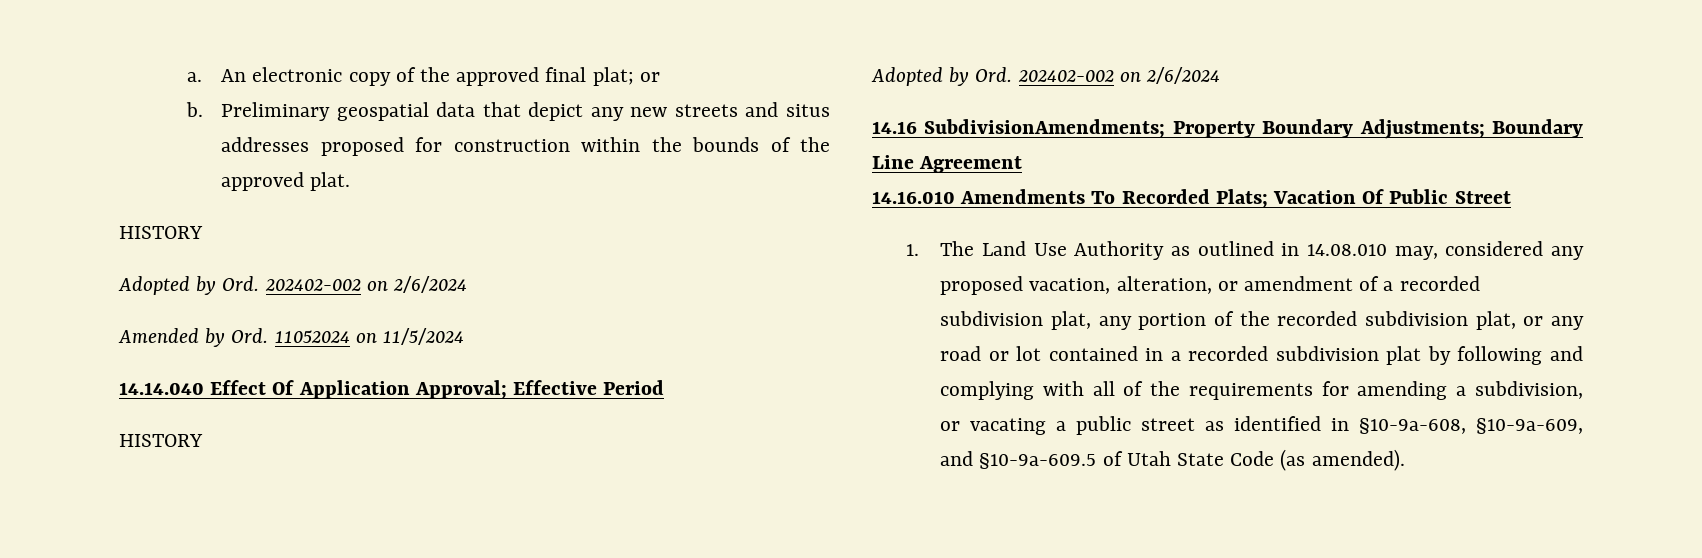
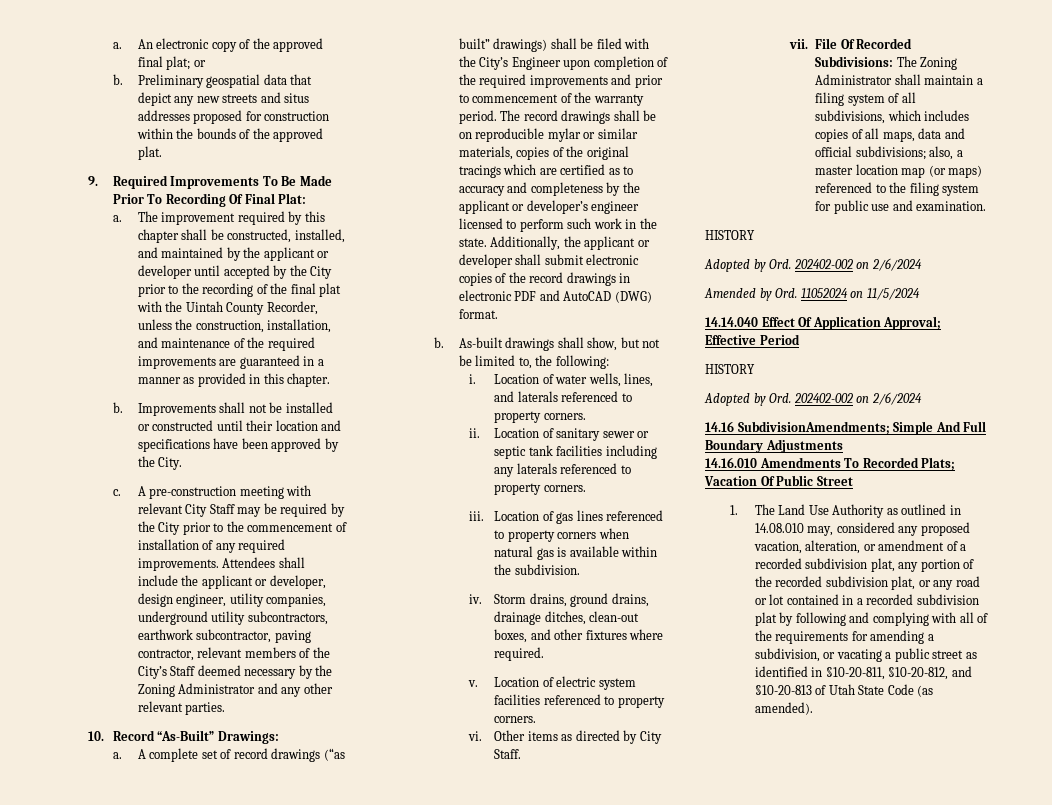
(351, 181) none -> [87,175,332,189] [112,193,307,207] [112,211,325,225] [137,229,345,243] [137,247,330,261] [137,265,333,279] [137,283,342,297] [136,301,318,315] [137,319,332,333] [137,337,315,351] [137,355,324,369] [137,373,331,387] [112,402,333,416] [137,420,342,431] [137,438,339,452] [137,456,183,470] [112,485,312,499] [137,503,345,517] [137,521,347,535] [137,539,286,553] [137,557,305,571] [137,575,326,589] [137,593,327,607] [137,611,328,625] [137,629,311,643] [137,647,330,661] [137,665,333,679] [137,683,333,697] [137,701,226,715] [87,730,279,744] [112,748,345,762] [458,38,650,52] [458,56,669,70] [458,74,663,88] [458,92,644,106] [458,110,657,124] [458,128,638,142] [458,146,629,160] [458,164,634,178] [458,182,640,196] [458,200,640,214] [458,218,657,232] [458,236,650,250] [458,254,640,268] [458,272,631,286] [458,290,652,303] [458,309,498,319] [433,337,661,351] [458,355,609,369] [469,373,654,387] [494,391,632,402] [494,411,586,423] [469,428,650,441] [494,445,657,459] [494,463,631,477] [494,483,586,495] [469,510,664,524] [494,528,629,542] [494,546,658,560] [494,564,580,575] [469,593,649,607] [494,611,640,625] [494,629,664,643] [494,647,545,661] [468,676,636,690] [494,694,665,708] [494,716,537,723] [468,730,662,744] [494,749,522,759] [789,38,913,49] [815,56,958,70] [815,74,983,85] [815,92,916,106] [815,110,970,124] [815,128,965,142] [815,146,963,160] [815,164,983,178] [815,182,980,196] [815,200,987,214] // 9. Required Improvements To Be Made Prior To Recording Of Final Plat: // a. The improvement required by this chapter shall be constructed, installed, and maintained by the applicant or developer until accepted by the City prior to the recording of the final plat with the Uintah County Recorder, unless the construction, installation, and maintenance of the required improvements are guaranteed in a manner as provided in this chapter. // b. Improvements shall not be installed or constructed until their location and specifications have been approved by the City. // c. A pre-construction meeting with relevant City Staff may be required by the City prior to the commencement of installation of any required improvements. Attendees shall include the applicant or developer, design engineer, utility companies, underground utility subcontractors, earthwork subcontractor, paving contractor, relevant members of the City’s Staff deemed necessary by the Zoning Administrator and any other relevant parties. // 10. Record “As-Built” Drawings: // a. A complete set of record drawings (“as built” drawings) shall be filed with the City’s Engineer upon completion of the required improvements and prior to commencement of the warranty period. The record drawings shall be on reproducible mylar or similar materials, copies of the original tracings which are certified as to accuracy and completeness by the applicant or developer’s engineer licensed to perform such work in the state. Additionally, the applicant or developer shall submit electronic copies of the record drawings in electronic PDF and AutoCAD (DWG) format. // b. As-built drawings shall show, but not be limited to, the following: // i. Location of water wells, lines, and laterals referenced to property corners. // ii. Location of sanitary sewer or septic tank facilities including any laterals referenced to property corners. // iii. Location of gas lines referenced to property corners when natural gas is available within the subdivision. // iv. Storm drains, ground drains, drainage ditches, clean-out boxes, and other fixtures where required. // v. Location of electric system facilities referenced to property corners. // vi. Other items as directed by City Staff. // vii. File Of Recorded Subdivisions: The Zoning Administrator shall maintain a filing system of all subdivisions, which includes copies of all maps, data and official subdivisions; also, a master location map (or maps) referenced to the filing system for public use and examination.
[1172,119,1583,139] [872,155,1023,173] Property Boundary Adjustments; Boundary Line Agreement -> [893,421,987,435] [705,439,843,453] Simple And Full Boundary Adjustments
[1359,418,1583,434] [940,451,1097,469] §10-9a-608, §10-9a-609, and §10-9a-609.5 -> [825,666,972,680] [754,685,812,695] §10-20-811, §10-20-812, and §10-20-813

